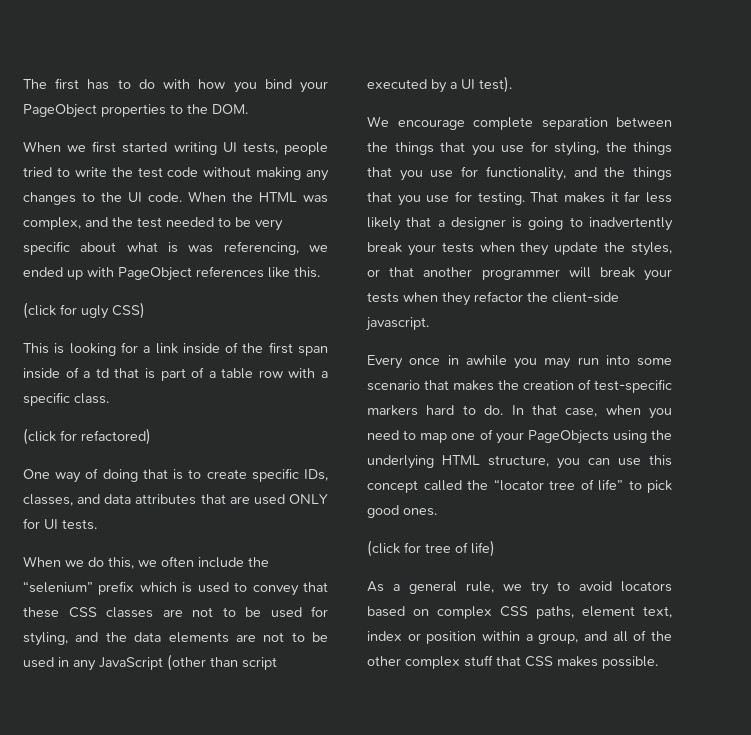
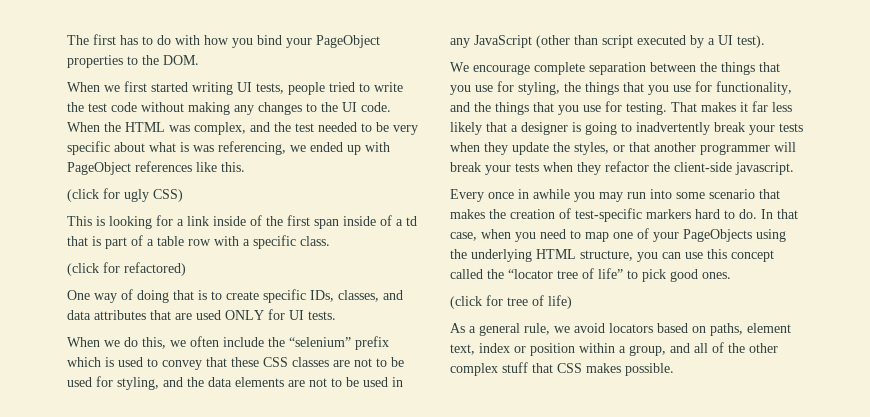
[531,581,570,595] try to -> (570, 329) none
[437,606,528,619] complex CSS -> (706, 329) none

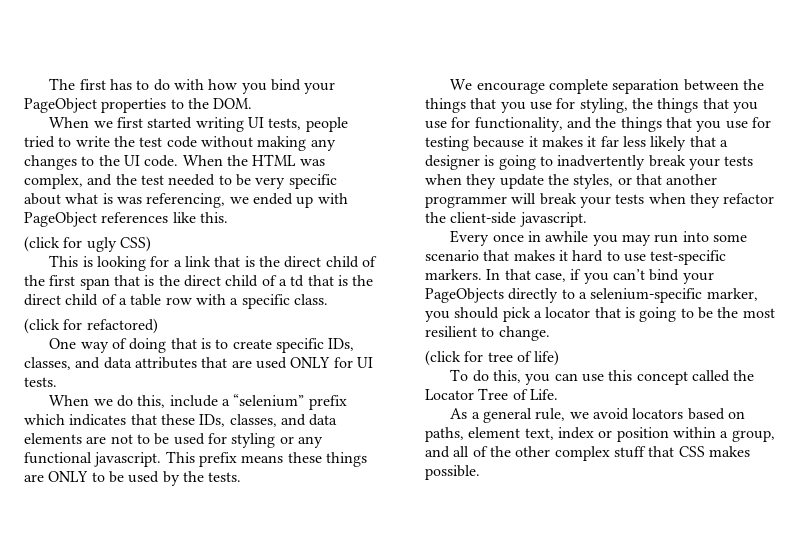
[213,215,376,229] inside of the first span inside -> [214,256,377,268] [24,275,259,290] that is the direct child of the first span that is the direct child
[105,237,127,249] part -> [352,275,374,286] [24,294,99,306] the direct child
[170,336,389,350] [67,357,404,370] [67,376,204,390] we often include the “selenium” prefix which is used to convey that these CSS classes are not to be used for styling, and the -> [169,394,347,410] [24,414,306,427] include a “selenium” prefix which indicates that these IDs, classes, and
[392,377,403,387] [450,35,765,48] in any JavaScript (other than script executed by a UI test). -> [207,433,323,448] [24,451,367,467] [24,471,242,486] for styling or any functional javascript. This prefix means these things are ONLY to be used by the tests.
[626,102,697,115] testing. That -> [425,136,538,151] testing because it
[489,208,798,222] [450,228,786,242] [450,249,633,262] the creation of test-specific markers hard to do. In that case, when you need to map one of your PageObjects using the underlying HTML structure, -> [558,250,727,265] [425,269,714,284] [425,288,758,303] [425,307,775,322] [425,326,550,341] [425,350,560,366] [450,369,522,383] it hard to use test-specific markers. In that case, if you can’t bind your PageObjects directly to a selenium-specific marker, you should pick a locator that is going to be the most resilient to change. // (click for tree of life) // To do this,
[508,268,731,282] [450,295,572,309] “locator tree of life” to pick good ones. // (click for tree of life) -> [425,388,558,400] Locator Tree of Life.

